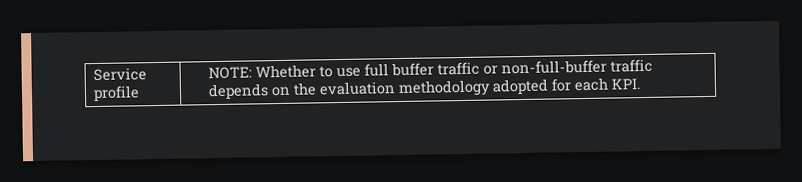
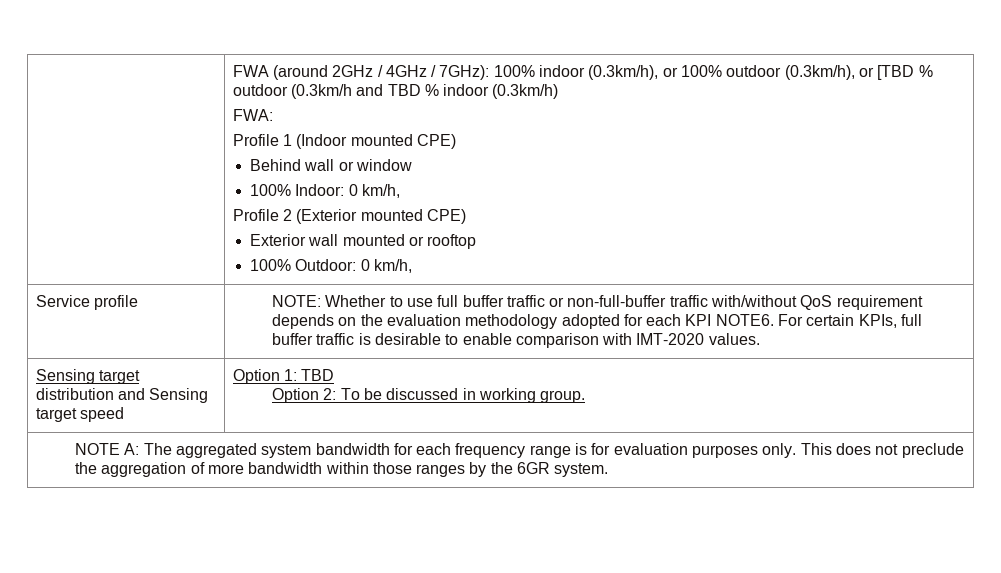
(92, 74) none -> [232,65,933,80] [232,84,559,99] [232,109,273,121] [232,134,456,149] [250,159,413,171] [250,184,401,198] [232,209,466,224] [250,234,477,249] [250,259,413,273] | FWA (around 2GHz / 4GHz / 7GHz): 100% indoor (0.3km/h), or 100% outdoor (0.3km/h), or [TBD % outdoor (0.3km/h and TBD % indoor (0.3km/h) // FWA: // Profile 1 (Indoor mounted CPE) // Behind wall or window // 100% Indoor: 0 km/h, // Profile 2 (Exterior mounted CPE) // Exterior wall mounted or rooftop // 100% Outdoor: 0 km/h, //
(654, 65) none -> [711,295,923,310] with/without QoS requirement
[611,78,642,90] KPI. -> [685,314,923,328] [271,333,760,348] [35,369,140,384] [35,388,209,403] [35,407,124,422] [232,369,335,384] [271,388,586,403] [74,443,964,458] [74,462,609,477] KPI NOTE6. For certain KPIs, full buffer traffic is desirable to enable comparison with IMT-2020 values. // Sensing target distribution and Sensing target speed | Option 1: TBD // Option 2: To be discussed in working group. // NOTE A: The aggregated system bandwidth for each frequency range is for evaluation purposes only. This does not preclude the aggregation of more bandwidth within those ranges by the 6GR system.

